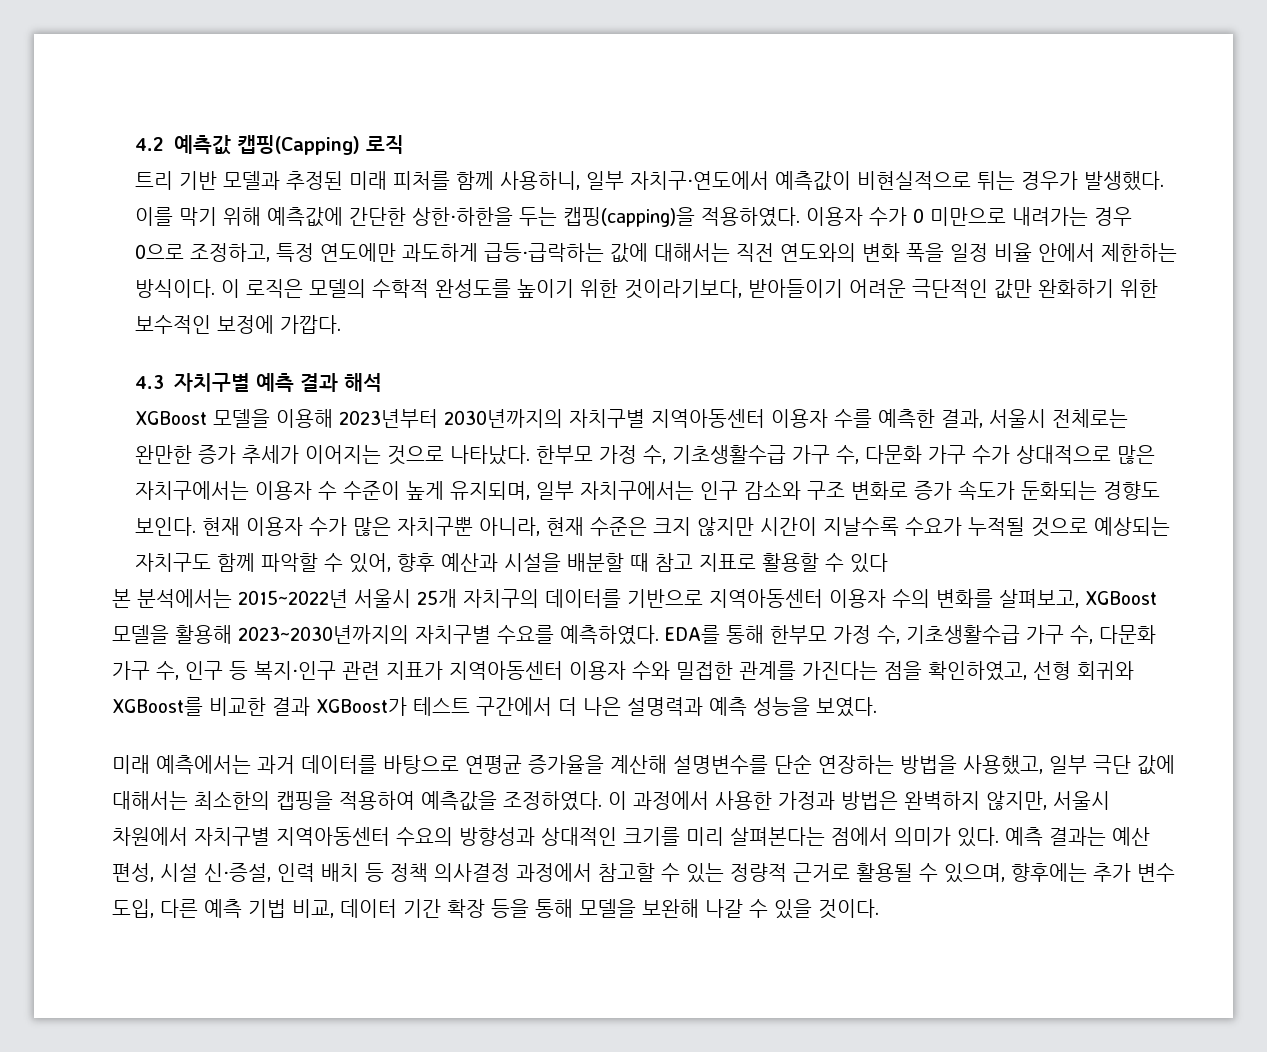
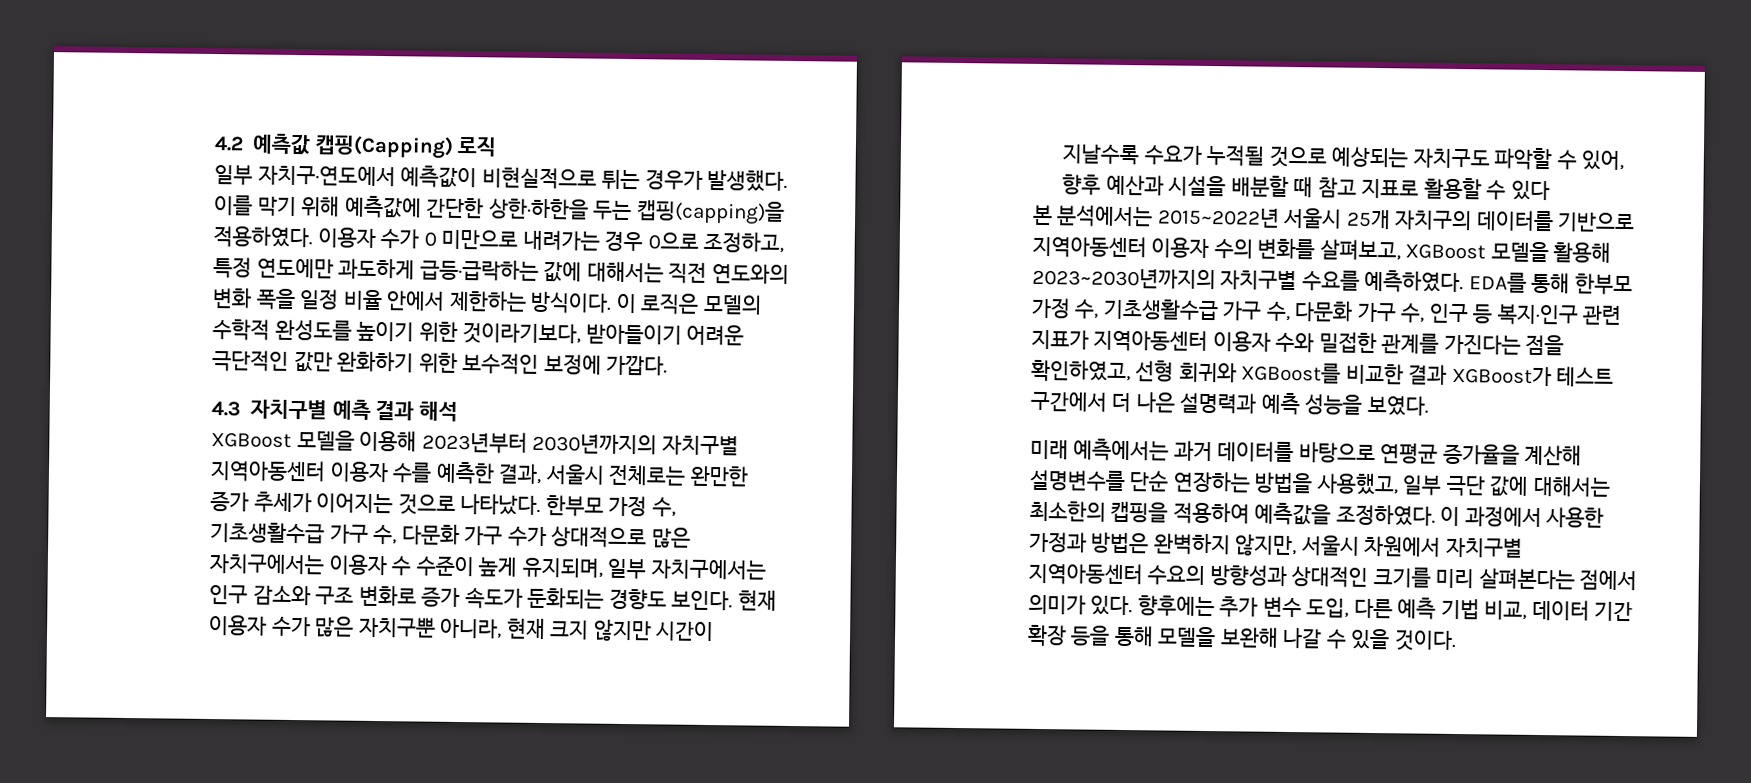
[135,171,581,190] 트리 기반 모델과 추정된 미래 피처를 함께 사용하니, -> (498, 146) none
[590,517,648,536] 수준은 -> (546, 628) none
[217,553,256,572] 함께 -> (1490, 158) none
[1005,827,1151,846] [112,863,1006,883] 예측 결과는 예산 편성, 시설 신·증설, 인력 배치 등 정책 의사결정 과정에서 참고할 수 있는 정량적 근거로 활용될 수 있으며, -> (1134, 605) none

